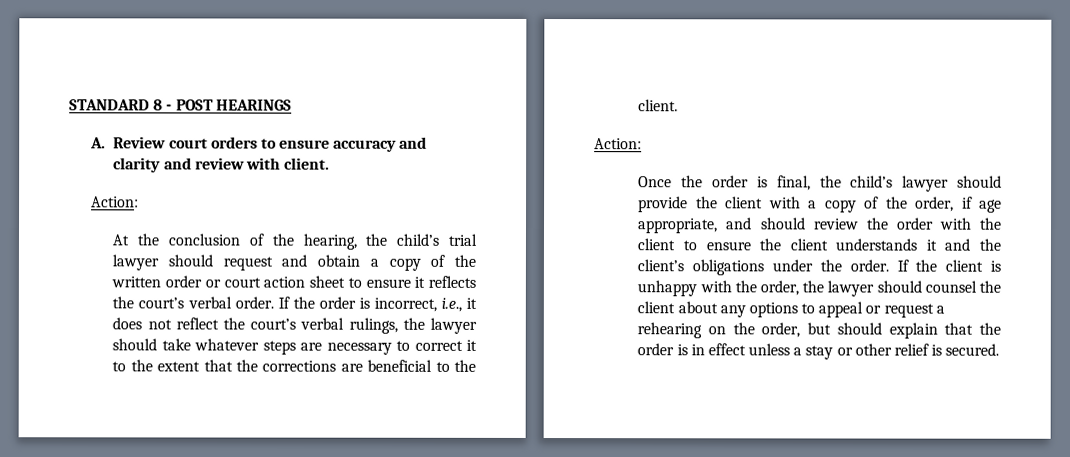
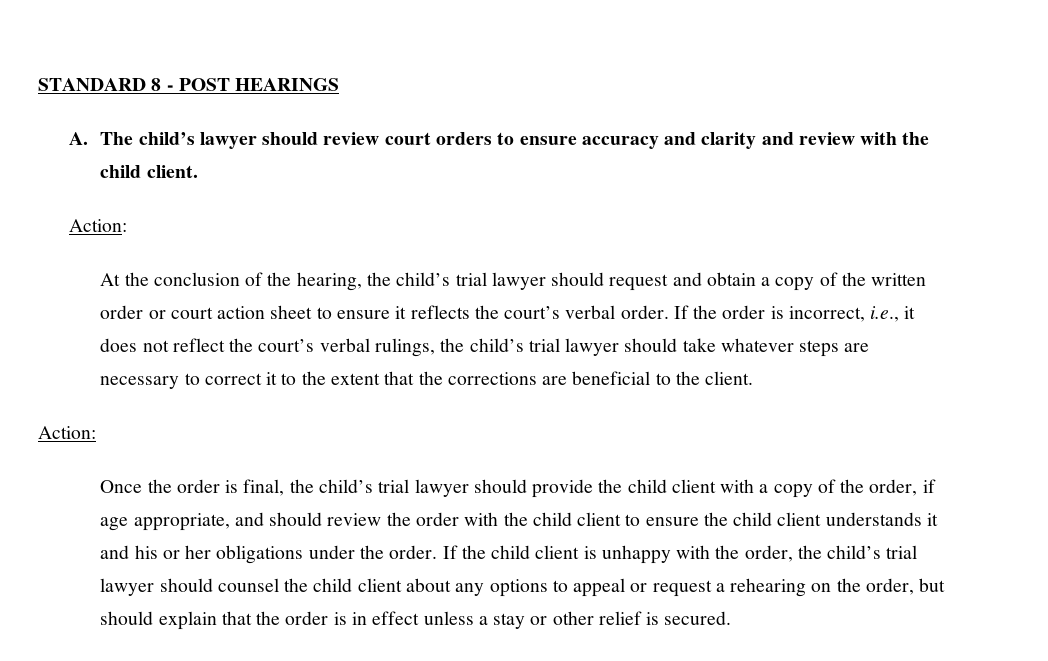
[113,136,167,149] Review -> [100,132,380,149] The child’s lawyer should review
(281, 163) none -> [902,132,930,145] [100,165,142,178] the child
(425, 323) none -> [469,338,560,352] child’s trial
(894, 181) none -> [378,479,410,493] trial
(718, 202) none -> [627,479,667,493] child
(1003, 223) none -> [532,512,572,526] child
(782, 244) none -> [733,512,773,526] child
[979,238,1001,251] [637,259,685,272] the client’s -> [134,545,212,559] his or her
(938, 265) none -> [491,545,531,559] child
(825, 286) none -> [827,545,918,559] child’s trial
(1001, 286) none -> [313,578,353,592] child

